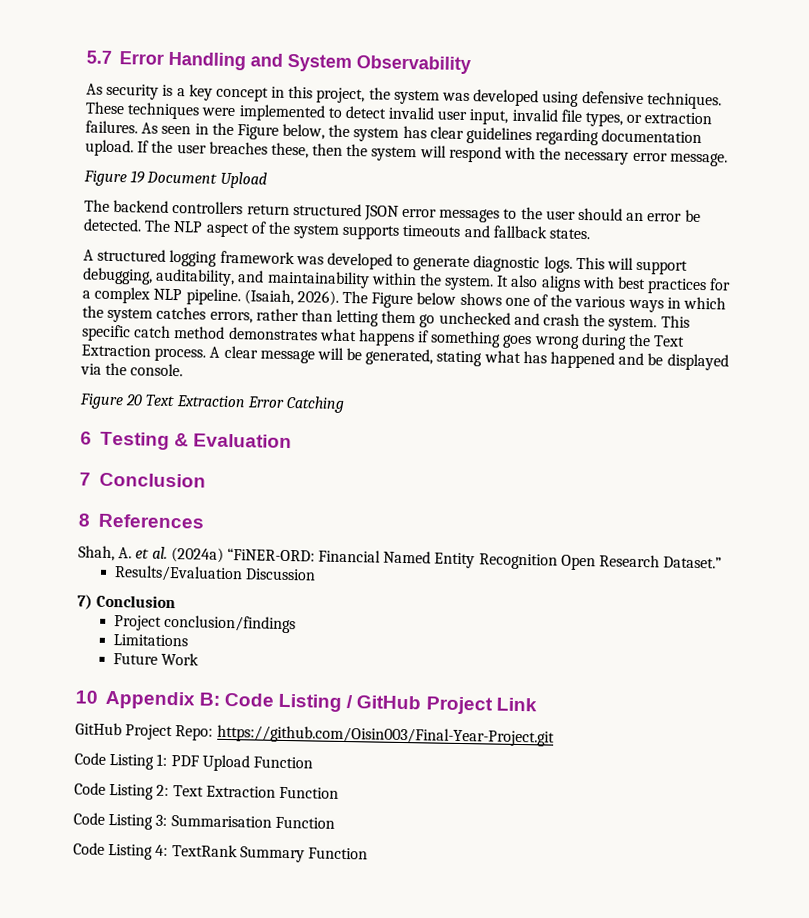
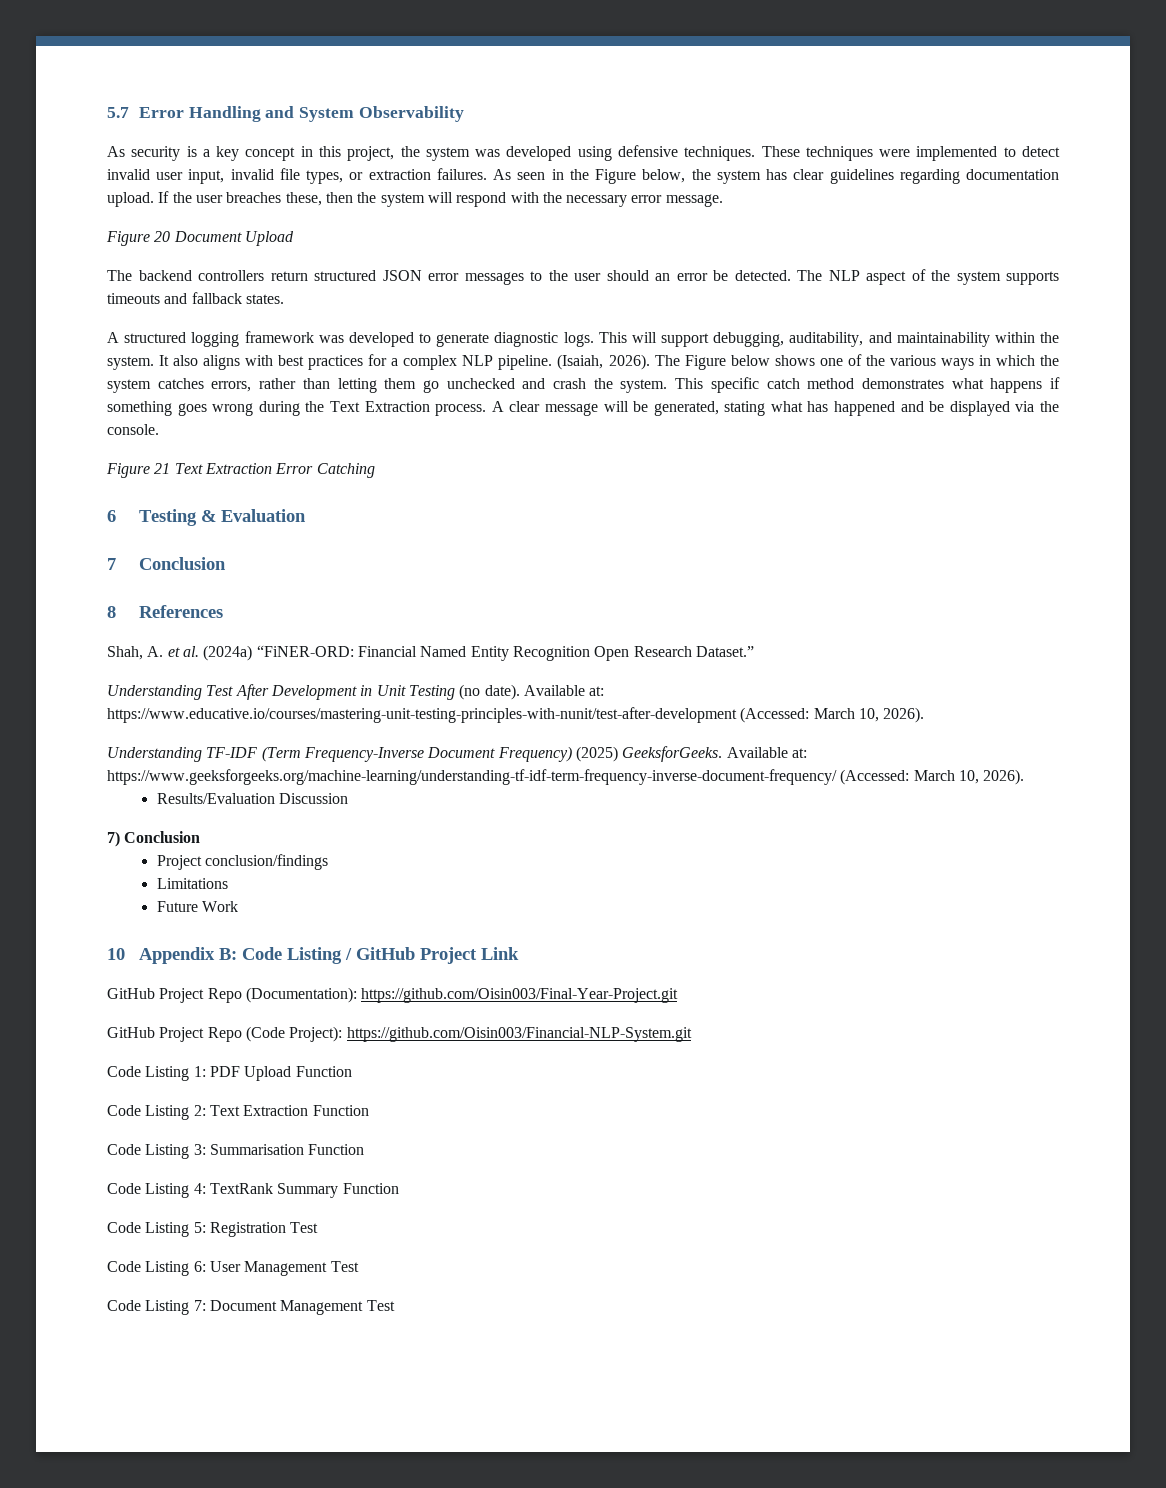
[130,170,146,184] 19 -> [154,231,171,242] 20
[125,394,144,406] 20 -> [154,463,171,474] 21
(723, 562) none -> [107,684,605,700] [107,707,925,723] [107,746,807,762] [107,769,1025,785] // Understanding Test After Development in Unit Testing (no date). Available at: https://www.educative.io/courses/mastering-unit-testing-principles-with-nunit/test-after-development (Accessed: March 10, 2026). // Understanding TF-IDF (Term Frequency-Inverse Document Frequency) (2025) GeeksforGeeks. Available at: https://www.geeksforgeeks.org/machine-learning/understanding-tf-idf-term-frequency-inverse-document-frequency/ (Accessed: March 10, 2026).
[175,725,214,741] Repo: -> [207,987,357,1003] Repo (Documentation):
(555, 735) none -> [107,1026,692,1042] // GitHub Project Repo (Code Project): https://github.com/Oisin003/Financial-NLP-System.git
(368, 853) none -> [107,1222,319,1237] [107,1261,359,1276] [107,1300,395,1315] // Code Listing 5: Registration Test // Code Listing 6: User Management Test // Code Listing 7: Document Management Test

